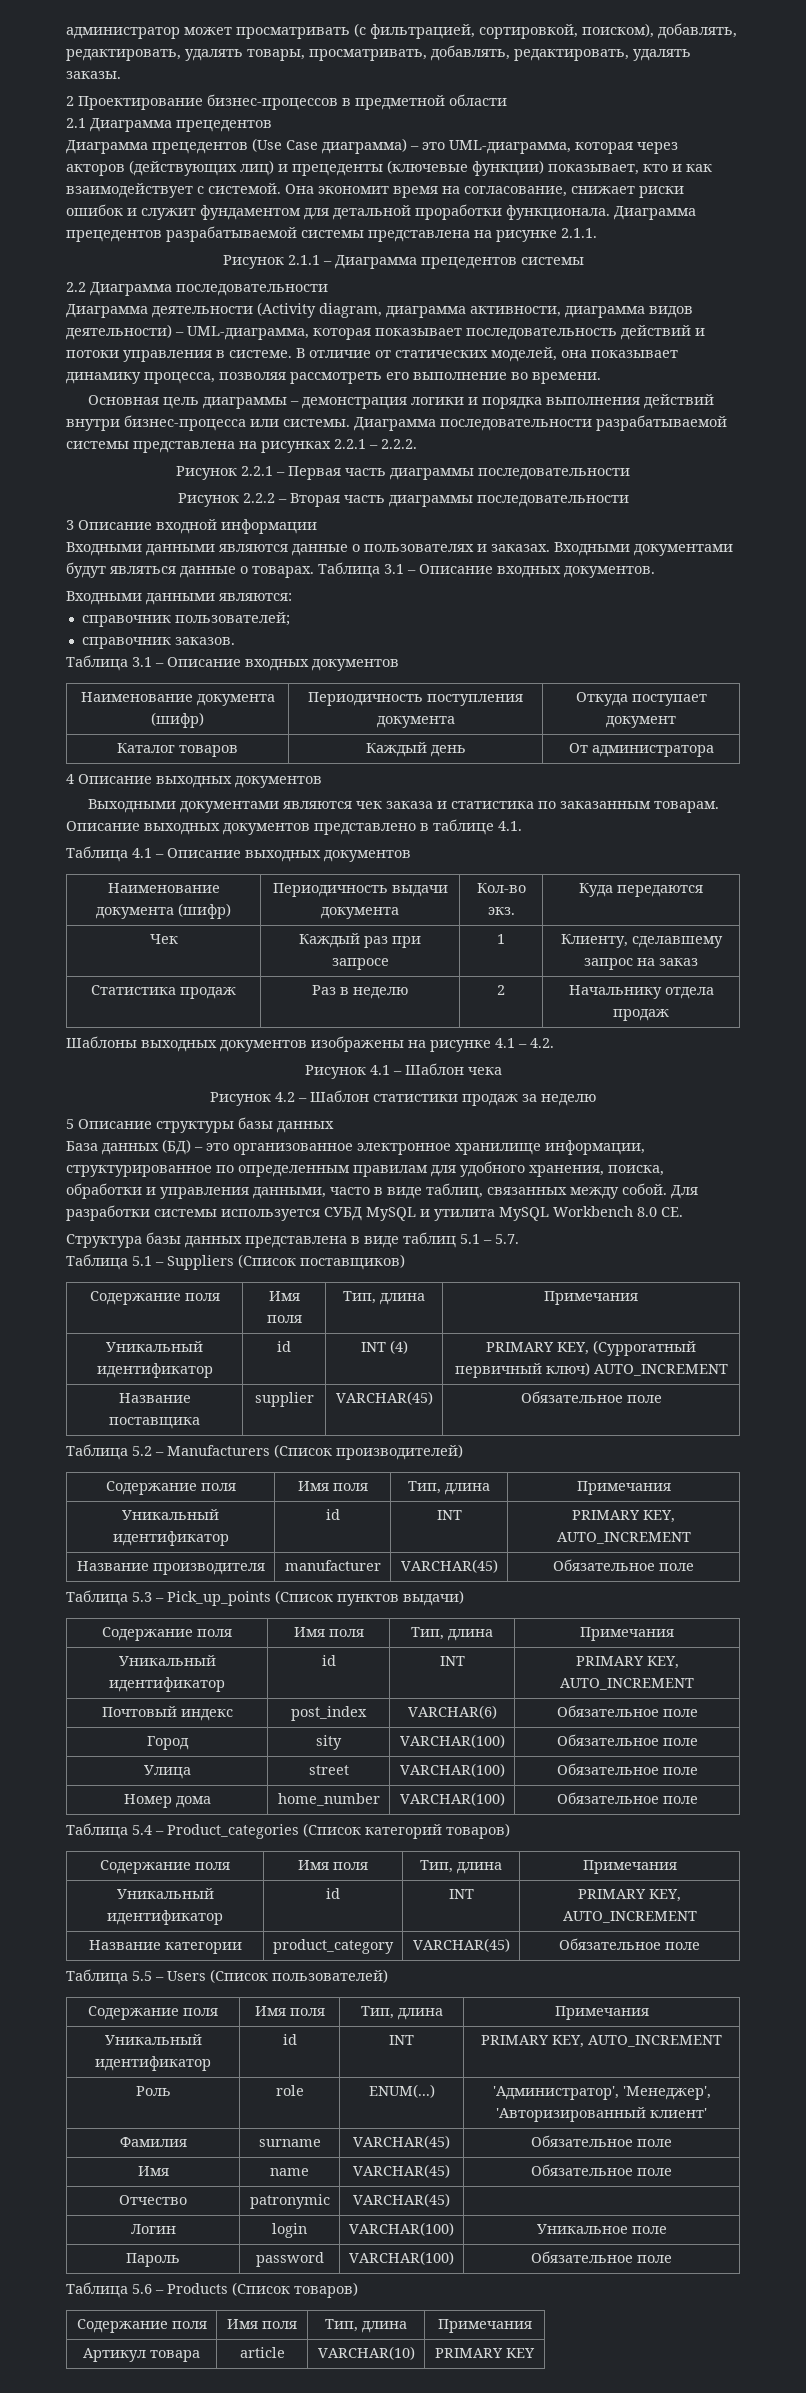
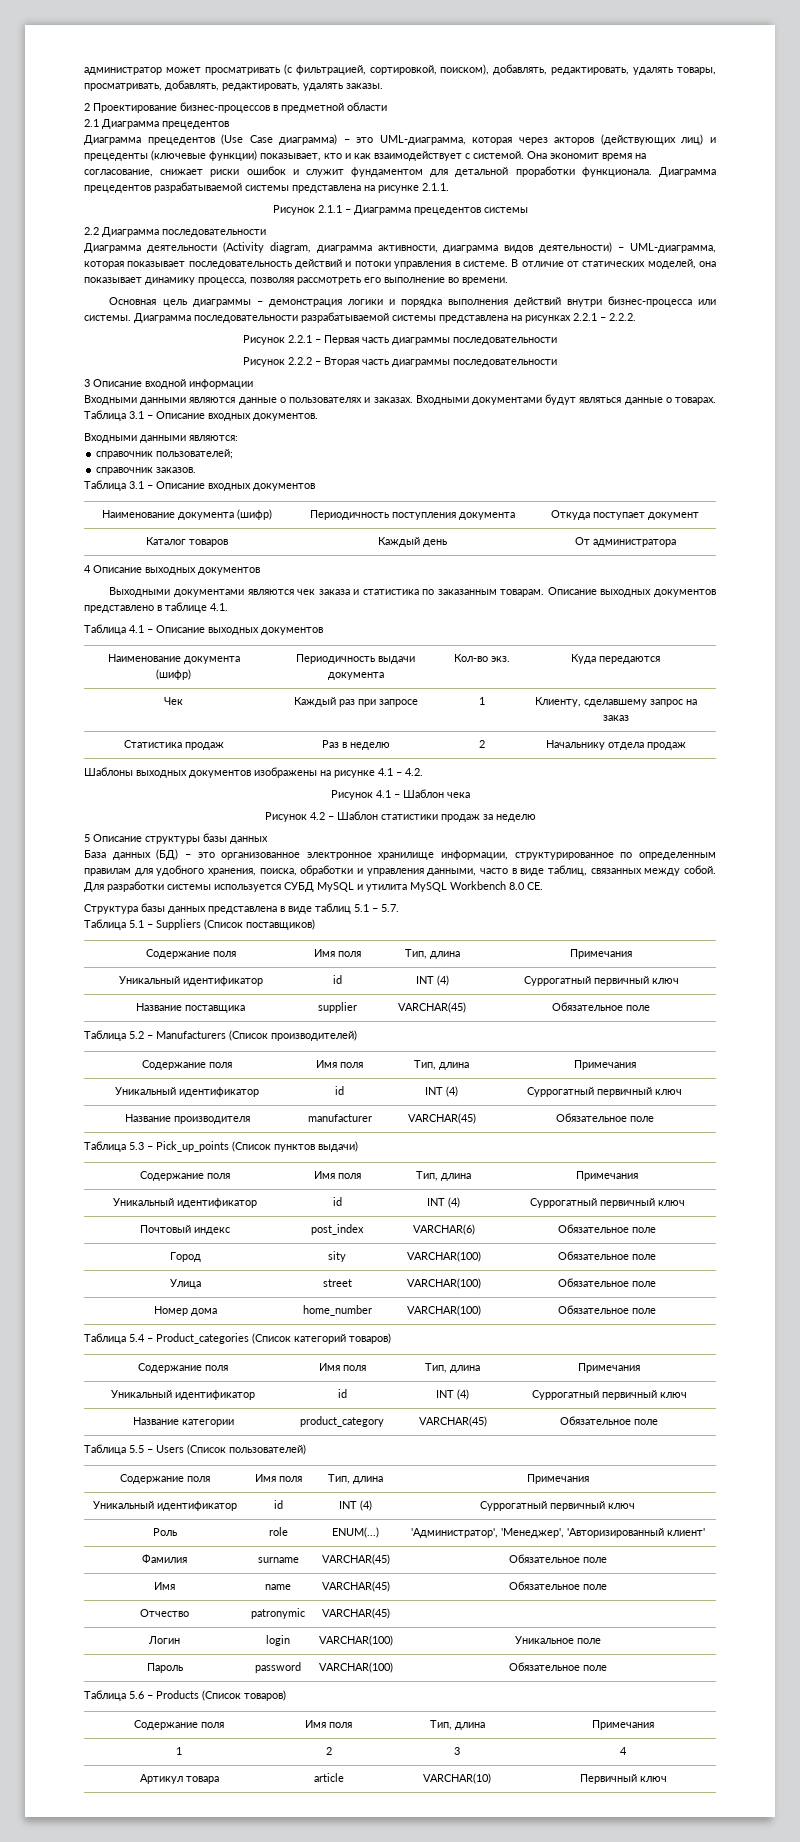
[486,1340,696,1356] [454,1362,728,1378] PRIMARY KEY, (Суррогатный первичный ключ) AUTO_INCREMENT -> [523,976,679,986] Суррогатный первичный ключ
[572,1510,675,1523] [556,1532,691,1544] | PRIMARY KEY, AUTO_INCREMENT -> [446,1086,458,1097] [527,1087,683,1097] (4) | Суррогатный первичный ключ
[575,1656,679,1669] [560,1678,694,1690] | PRIMARY KEY, AUTO_INCREMENT -> [448,1197,460,1208] [529,1198,685,1208] (4) | Суррогатный первичный ключ
[578,1889,681,1902] [562,1911,697,1923] | PRIMARY KEY, AUTO_INCREMENT -> [457,1389,469,1400] [531,1390,687,1400] (4) | Суррогатный первичный ключ
[481,2035,722,2048] | PRIMARY KEY, AUTO_INCREMENT -> [360,1500,372,1511] [479,1501,635,1511] (4) | Суррогатный первичный ключ
(532, 2326) none -> [176,1747,182,1755] [325,1747,332,1755] [454,1747,460,1755] [620,1747,627,1755] // 1 | 2 | 3 | 4
[435,2348,535,2358] PRIMARY KEY -> [579,1774,667,1784] Первичный ключ

